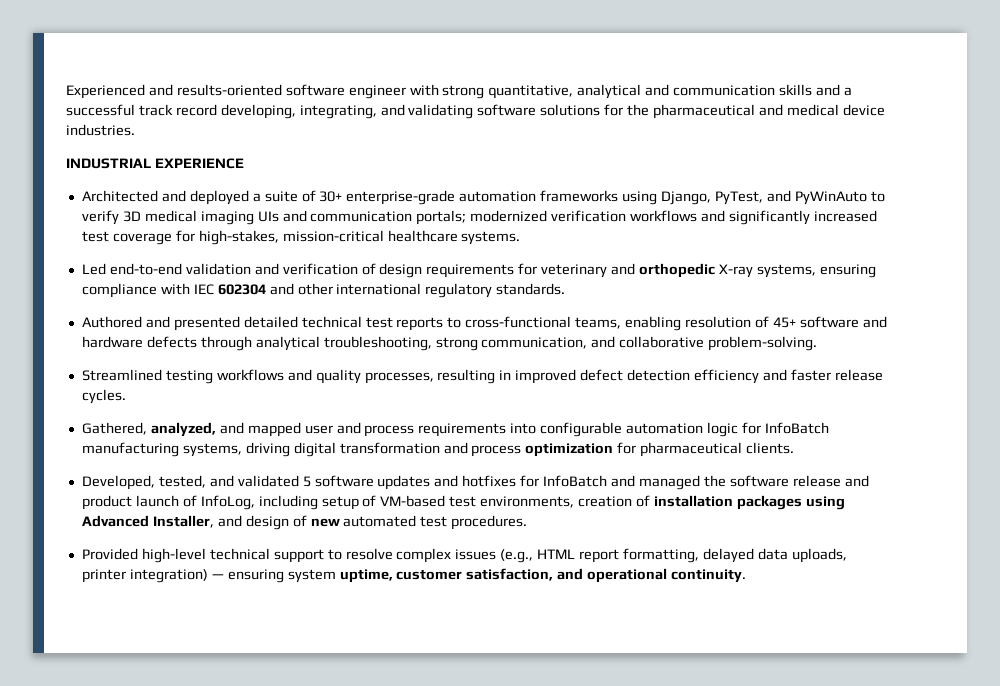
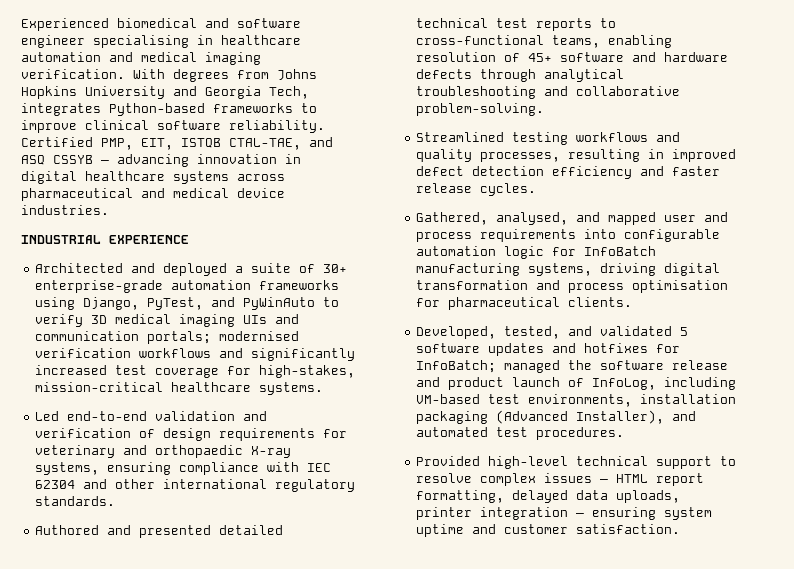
[148,84,852,99] [66,104,650,119] and results-oriented software engineer with strong quantitative, analytical and communication skills and a successful track record developing, integrating, and validating software solutions for the -> [117,18,301,28] [21,35,301,48] [21,52,261,65] [21,69,317,82] [21,86,309,99] [21,103,317,116] [21,120,325,133] [21,137,333,150] [21,154,301,167] [21,171,285,184] biomedical and software engineer specialising in healthcare automation and medical imaging verification. With degrees from Johns Hopkins University and Georgia Tech, integrates Python-based frameworks to improve clinical software reliability. Certified PMP, EIT, ISTQB CTAL-TAE, and ASQ CSSYB — advancing innovation in digital healthcare systems across
[470,210,548,222] modernized -> [219,331,300,341] modernised
[639,263,716,278] orthopedic -> [155,445,244,458] orthopaedic
[217,284,266,295] 602304 -> [35,480,76,489] 62304
[323,336,588,351] troubleshooting, strong communication, -> [416,86,537,99] troubleshooting
[150,422,216,437] analyzed, -> [496,212,569,225] analysed,
[525,443,614,457] optimization -> [632,280,729,293] optimisation
[543,475,636,487] InfoBatch and -> [416,360,497,373] InfoBatch;
[321,495,377,510] setup of -> (737, 383) none
[578,495,845,510] [81,515,340,530] creation of installation packages using Advanced Installer, and design of new -> [640,394,737,404] [416,410,697,424] installation packaging (Advanced Installer), and
[500,549,534,563] (e.g., -> [600,479,609,483] —
[129,569,208,583] integration) -> [480,507,569,520] integration
[339,568,747,583] uptime, customer satisfaction, and operational continuity. -> [416,524,681,537] uptime and customer satisfaction.

